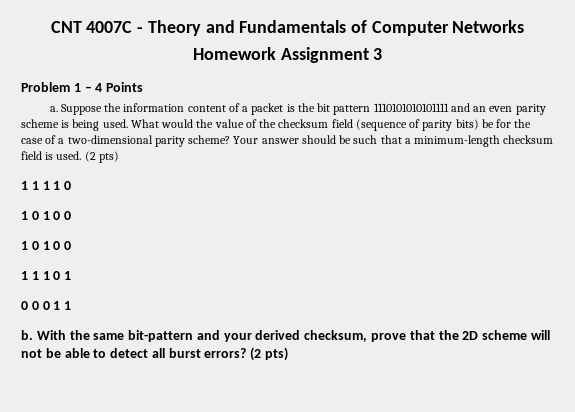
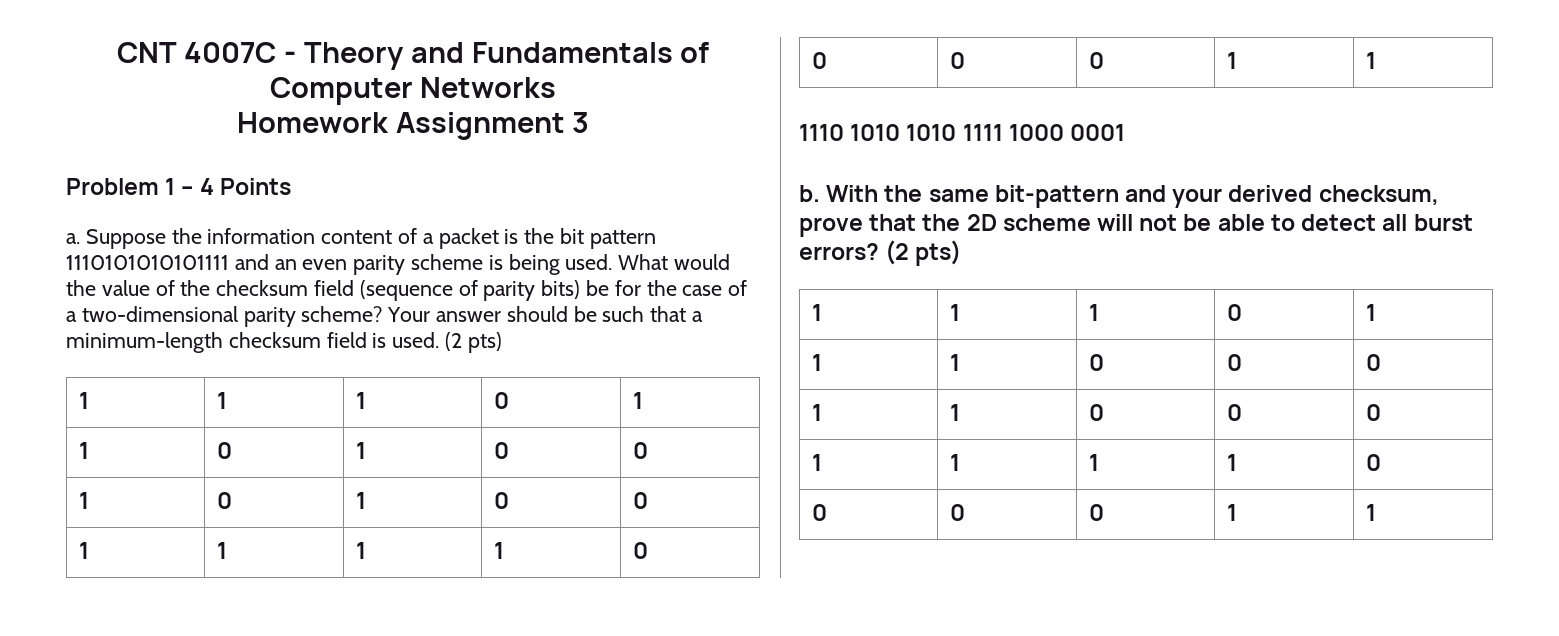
[21,181,72,190] [21,211,72,220] [21,241,72,250] [21,271,72,280] [21,301,72,310] // 1 1 1 1 0 // 1 0 1 0 0 // 1 0 1 0 0 // 1 1 1 0 1 // 0 0 0 1 1 -> [79,392,90,409] [217,392,228,409] [356,392,367,409] [494,392,510,409] [633,392,644,409] [79,442,90,459] [217,442,233,459] [356,442,367,459] [494,442,510,459] [633,442,649,459] [79,492,90,509] [217,492,233,509] [356,492,367,509] [494,492,510,509] [633,492,649,509] [79,542,90,559] [217,542,228,559] [356,542,367,559] [494,542,505,559] [633,542,649,559] [812,52,828,69] [950,52,966,69] [1089,52,1105,69] [1227,52,1238,69] [1366,52,1377,69] [799,124,1126,141] // 1 | 1 | 1 | 0 | 1 // 1 | 0 | 1 | 0 | 0 // 1 | 0 | 1 | 0 | 0 // 1 | 1 | 1 | 1 | 0 // 0 | 0 | 0 | 1 | 1 // 1110 1010 1010 1111 1000 0001
(289, 354) none -> [812,304,823,321] [950,304,961,321] [1089,304,1100,321] [1227,304,1243,321] [1366,304,1377,321] [812,354,823,371] [950,354,961,371] [1089,354,1105,371] [1227,354,1243,371] [1366,354,1382,371] [812,404,823,421] [950,404,961,421] [1089,404,1105,421] [1227,404,1243,421] [1366,404,1382,421] [812,454,823,471] [950,454,961,471] [1089,454,1100,471] [1227,454,1238,471] [1366,454,1382,471] [812,504,828,521] [950,504,966,521] [1089,504,1105,521] [1227,504,1238,521] [1366,504,1377,521] // 1 | 1 | 1 | 0 | 1 // 1 | 1 | 0 | 0 | 0 // 1 | 1 | 0 | 0 | 0 // 1 | 1 | 1 | 1 | 0 // 0 | 0 | 0 | 1 | 1

